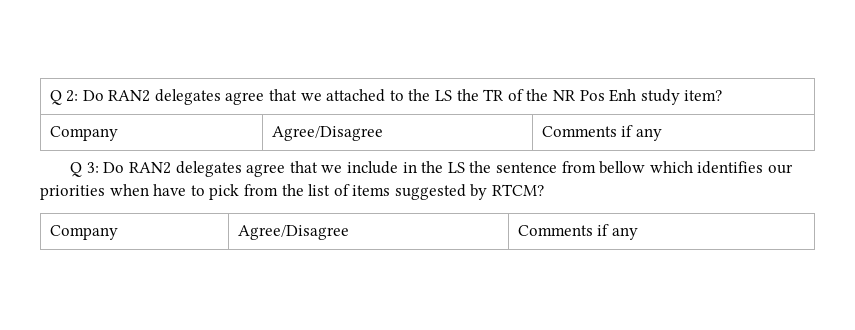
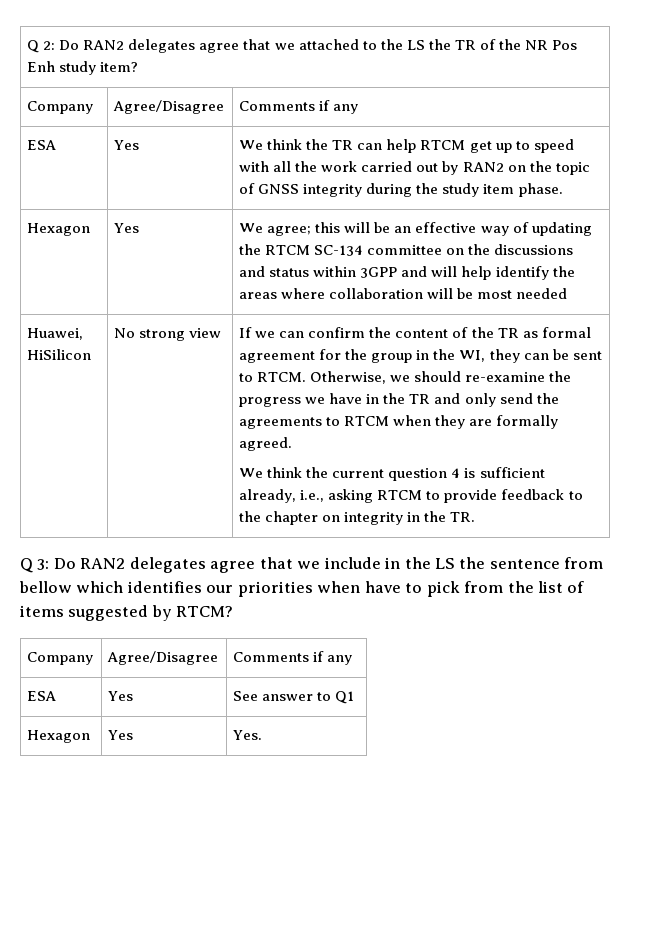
(662, 134) none -> [27,140,57,150] [114,140,140,150] [239,139,574,153] [239,161,590,175] [239,183,563,197] [27,223,91,236] [114,223,140,233] [239,222,592,236] [239,244,574,256] [239,266,575,280] [239,288,568,299] [27,328,84,340] [27,349,92,360] [114,328,222,341] [239,327,591,338] [239,349,602,363] [239,371,572,384] [239,393,559,407] [239,415,559,429] [239,437,293,451] [239,467,545,481] [239,489,583,503] [239,511,476,525] // ESA | Yes | We think the TR can help RTCM get up to speed with all the work carried out by RAN2 on the topic of GNSS integrity during the study item phase. // Hexagon | Yes | We agree; this will be an effective way of updating the RTCM SC-134 committee on the discussions and status within 3GPP and will help identify the areas where collaboration will be most needed // Huawei, HiSilicon | No strong view | If we can confirm the content of the TR as formal agreement for the group in the WI, they can be sent to RTCM. Otherwise, we should re-examine the progress we have in the TR and only send the agreements to RTCM when they are formally agreed. // We think the current question 4 is sufficient already, i.e., asking RTCM to provide feedback to the chapter on integrity in the TR.
(638, 233) none -> [27,691,57,701] [108,691,134,701] [233,691,355,704] [27,730,91,743] [108,730,134,740] [233,730,263,740] // ESA | Yes | See answer to Q1 // Hexagon | Yes | Yes.

